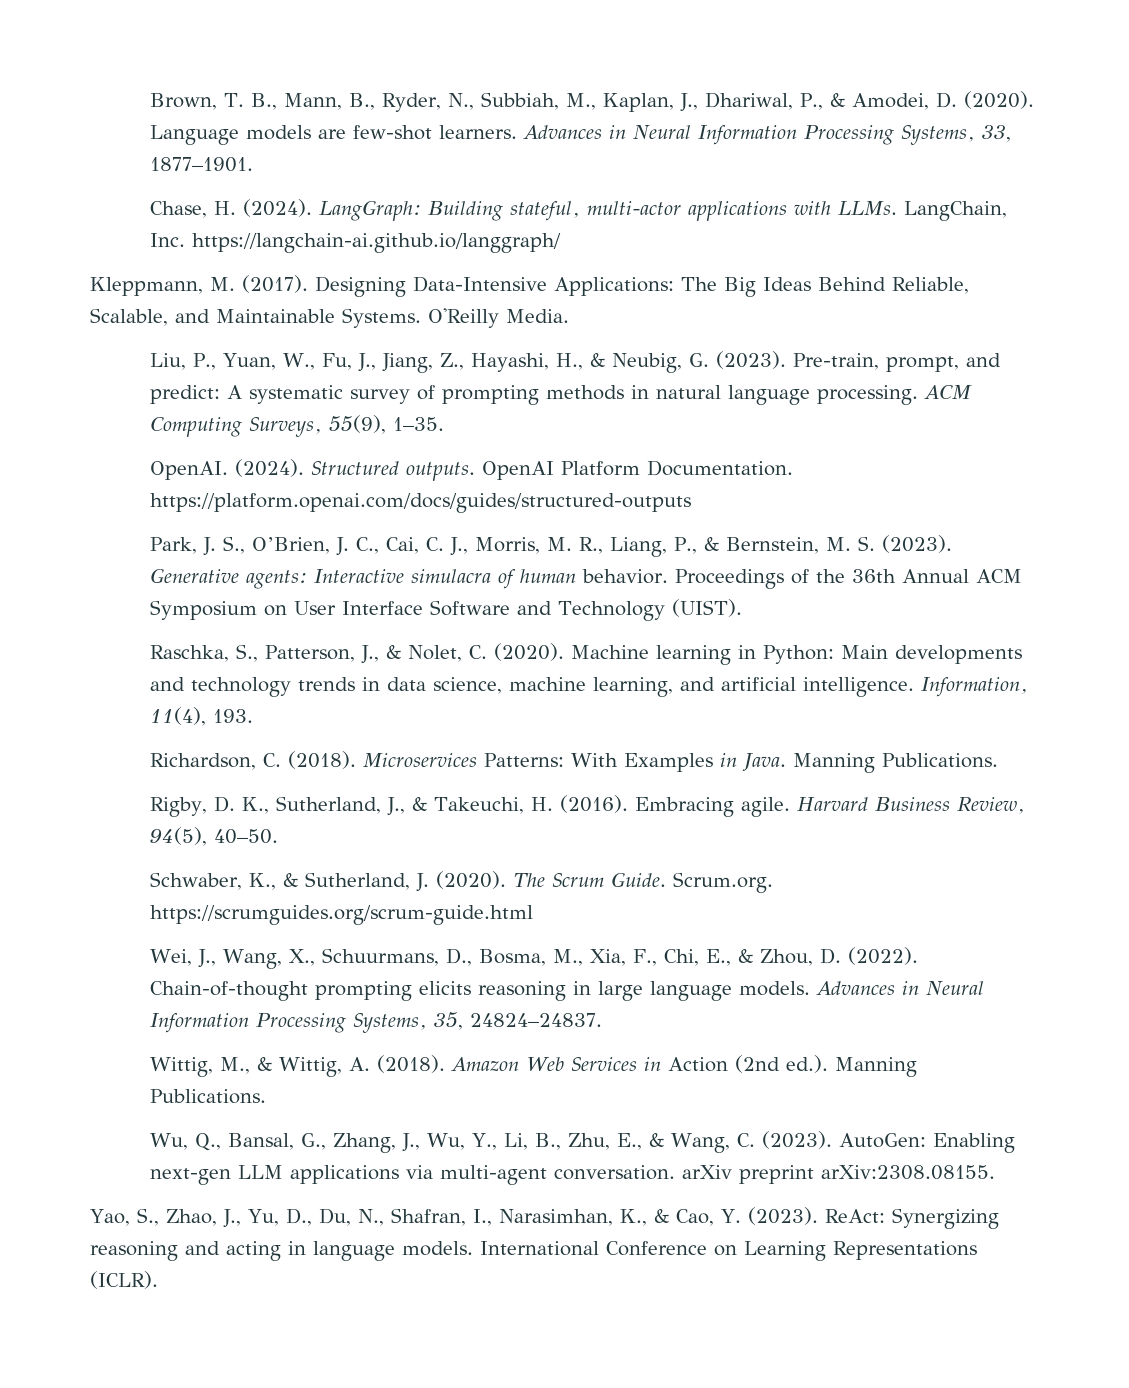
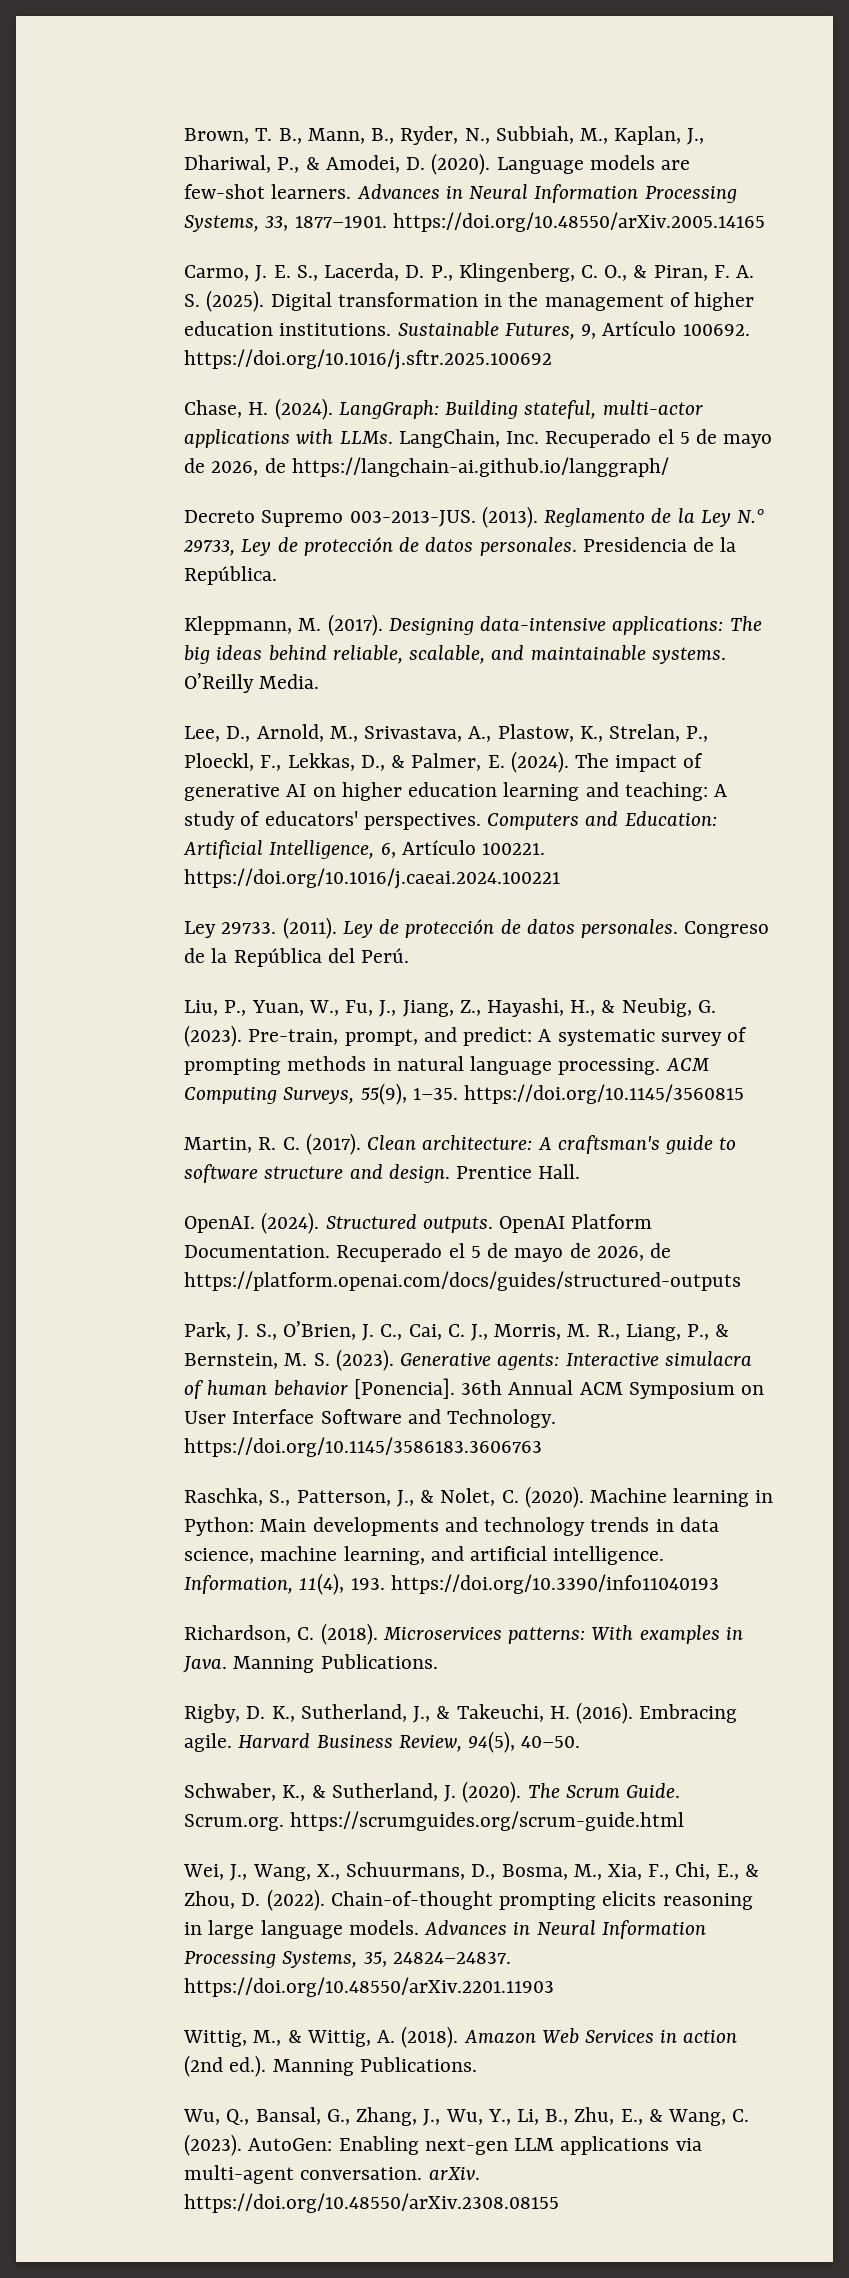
(253, 164) none -> [392,212,765,232] [184,263,755,282] [184,290,754,312] [184,321,750,340] [184,349,553,370] https://doi.org/10.48550/arXiv.2005.14165 // Carmo, J. E. S., Lacerda, D. P., Klingenberg, C. O., & Piran, F. A. S. (2025). Digital transformation in the management of higher education institutions. Sustainable Futures, 9, Artículo 100692. https://doi.org/10.1016/j.sftr.2025.100692
[191,233,561,253] [90,275,969,297] [90,308,569,328] https://langchain-ai.github.io/langgraph/ // Kleppmann, M. (2017). Designing Data-Intensive Applications: The Big Ideas Behind Reliable, Scalable, and Maintainable Systems. O'Reilly Media. -> [545,429,773,448] [184,457,669,477] [184,506,764,528] [183,537,737,556] [184,566,278,585] [184,614,762,636] [184,645,726,664] [184,673,320,693] [184,724,709,742] [184,751,704,773] [184,782,727,801] [184,811,717,830] [183,840,546,859] [184,868,561,889] [184,917,770,939] [184,948,410,967] Recuperado el 5 de mayo de 2026, de https://langchain-ai.github.io/langgraph/ // Decreto Supremo 003-2013-JUS. (2013). Reglamento de la Ley N.° 29733, Ley de protección de datos personales. Presidencia de la República. // Kleppmann, M. (2017). Designing data-intensive applications: The big ideas behind reliable, scalable, and maintainable systems. O’Reilly Media. // Lee, D., Arnold, M., Srivastava, A., Plastow, K., Strelan, P., Ploeckl, F., Lekkas, D., & Palmer, E. (2024). The impact of generative AI on higher education learning and teaching: A study of educators' perspectives. Computers and Education: Artificial Intelligence, 6, Artículo 100221. https://doi.org/10.1016/j.caeai.2024.100221 // Ley 29733. (2011). Ley de protección de datos personales. Congreso de la República del Perú.
(444, 424) none -> [464,1084,745,1104] [184,1133,737,1155] [184,1164,581,1183] https://doi.org/10.1145/3560815 // Martin, R. C. (2017). Clean architecture: A craftsman's guide to software structure and design. Prentice Hall.
(793, 468) none -> [336,1243,671,1262] Recuperado el 5 de mayo de 2026, de
[581,569,845,589] behavior. Proceedings of the -> [273,1378,455,1399] behavior [Ponencia].
[557,599,742,621] Technology (UIST). -> [447,1409,557,1428] [184,1437,543,1457] Technology. https://doi.org/10.1145/3586183.3606763
(253, 716) none -> [390,1574,719,1594] https://doi.org/10.3390/info11040193
[483,753,713,772] Patterns: With Examples -> [508,1625,720,1644] patterns: With examples
(602, 1020) none -> [184,1977,555,1997] https://doi.org/10.48550/arXiv.2201.11903
[667,1057,728,1072] Action -> [683,2030,738,2043] action
[681,1165,995,1184] [90,1207,999,1229] [90,1241,977,1261] [90,1271,158,1289] arXiv preprint arXiv:2308.08155. // Yao, S., Zhao, J., Yu, D., Du, N., Shafran, I., Narasimhan, K., & Cao, Y. (2023). ReAct: Synergizing reasoning and acting in language models. International Conference on Learning Representations (ICLR). -> [428,2167,480,2180] [184,2193,560,2213] arXiv. https://doi.org/10.48550/arXiv.2308.08155

